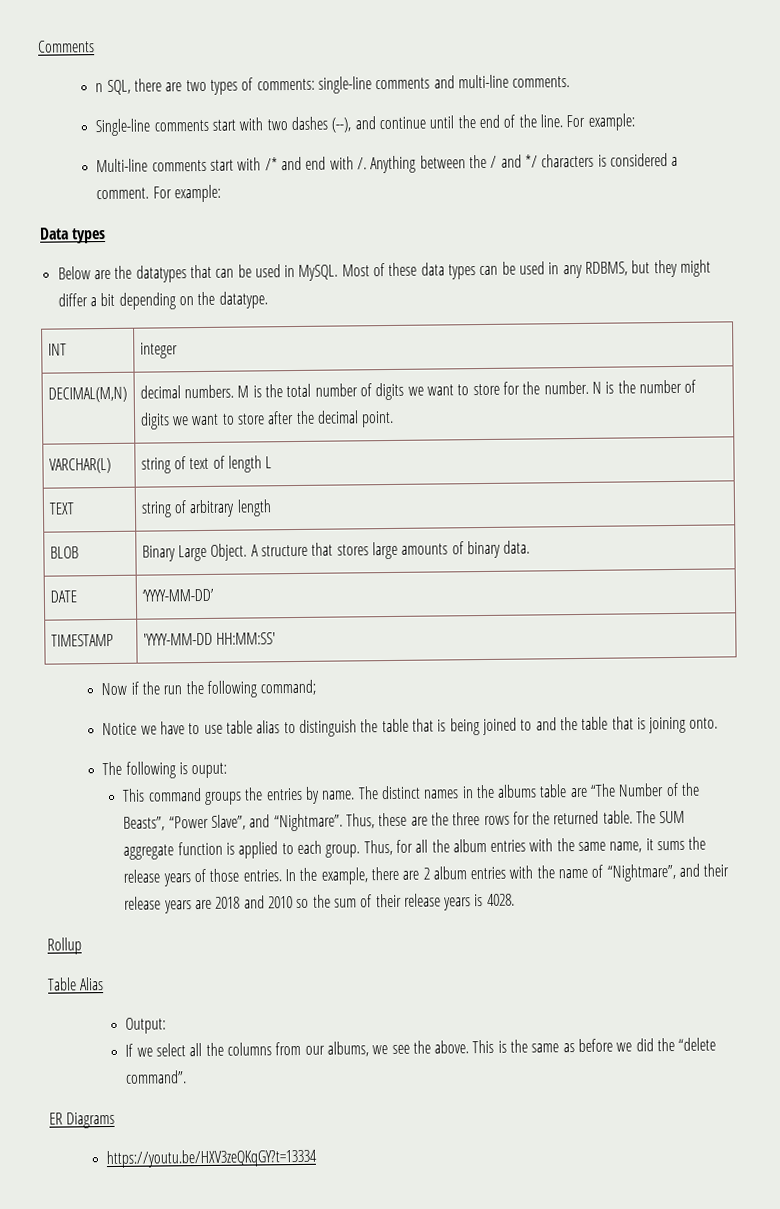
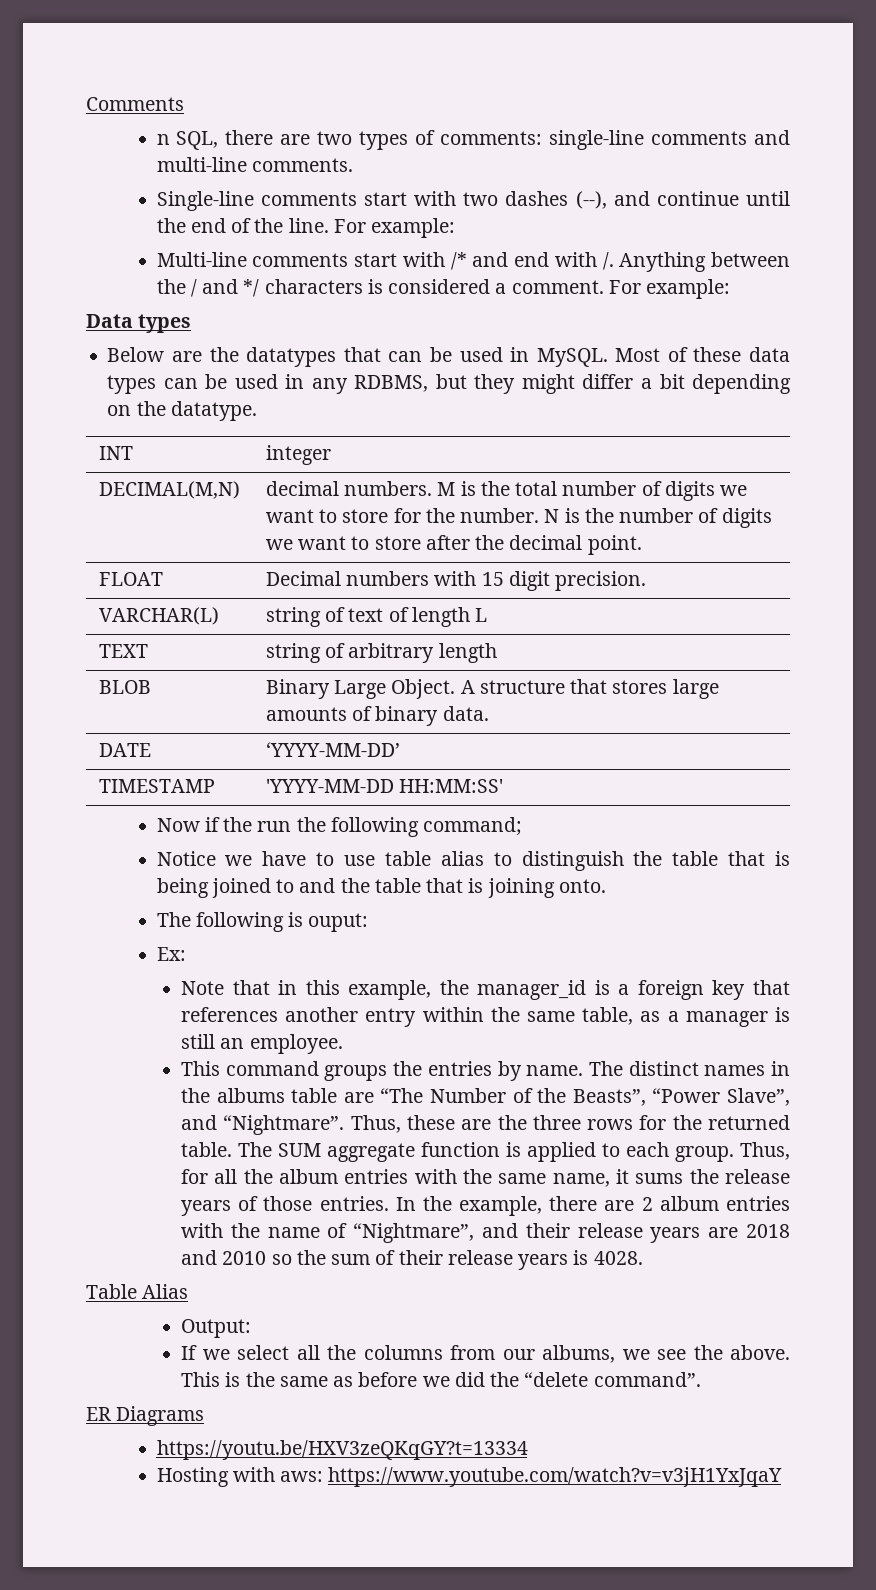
(395, 419) none -> [98,572,163,586] [265,571,647,591] // FLOAT | Decimal numbers with 15 digit precision.
(228, 770) none -> [156,947,186,961] [181,980,790,1000] [181,1007,790,1027] [181,1034,343,1054] // Ex: // Note that in this example, the manager_id is a foreign key that references another entry within the same table, as a manager is still an employee.
[47,937,82,955] // Rollup -> (643, 1258) none
(318, 1158) none -> [156,1467,783,1487] // Hosting with aws: https://www.youtube.com/watch?v=v3jH1YxJqaY

